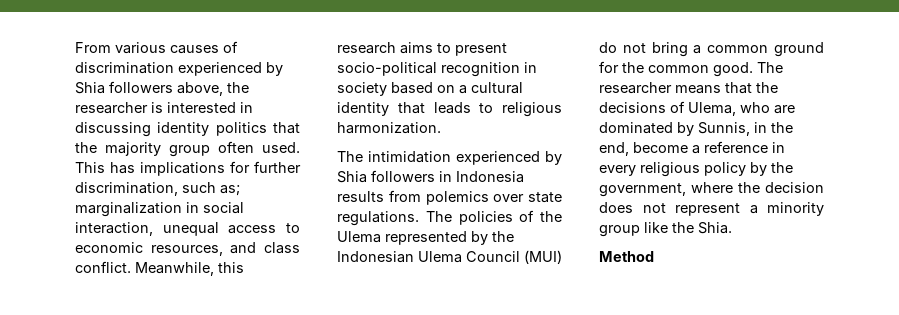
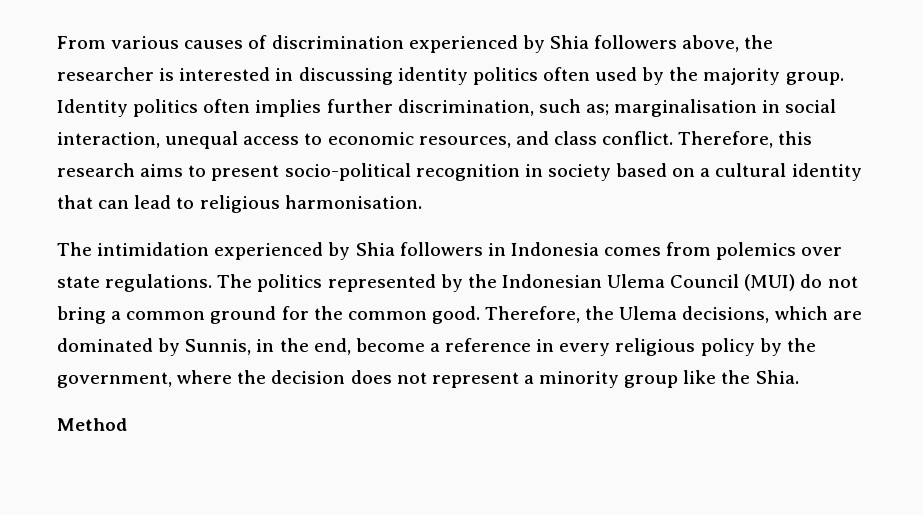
[273,122,300,134] [75,141,300,157] [75,161,250,176] that the majority group often used. This has implications for -> [542,67,844,85] [57,99,322,117] often used by the majority group. Identity politics often implies
[75,202,182,217] marginalization -> [614,99,758,117] marginalisation
[135,262,214,276] Meanwhile, -> [678,131,774,148] Therefore,
[433,102,471,114] leads -> [98,195,172,209] can lead
[337,122,441,134] harmonization. -> [284,195,422,209] harmonisation.
[337,191,384,202] results -> [604,247,662,256] comes
[458,210,562,225] [337,231,381,243] policies of the Ulema -> [257,274,323,292] politics
[757,62,783,73] [599,82,778,94] [599,101,770,116] The researcher means that the decisions of Ulema, who -> [485,306,828,323] Therefore, the Ulema decisions, which

